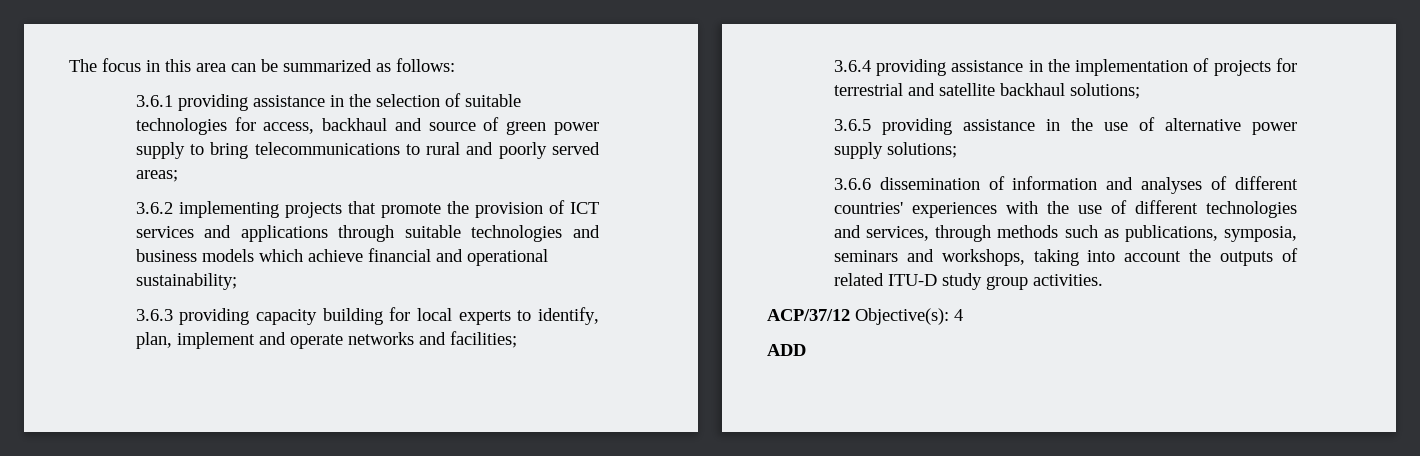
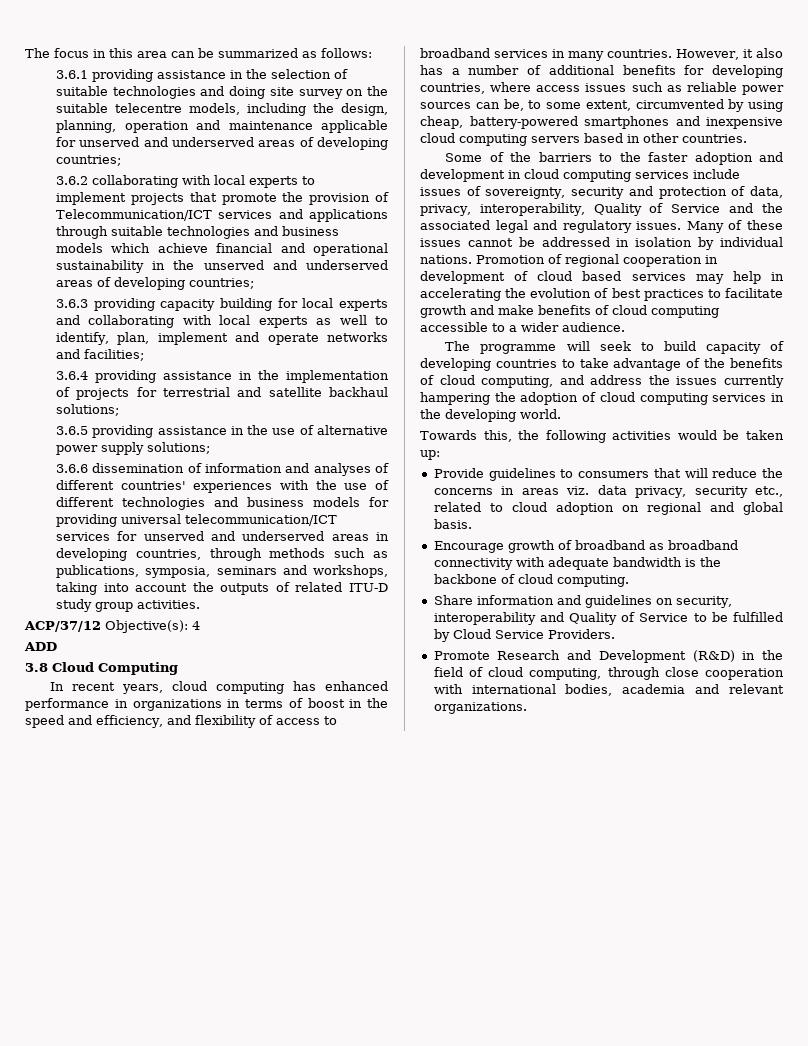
[234,117,599,135] [135,142,600,159] [135,170,178,182] [135,201,279,218] for access, backhaul and source of green power supply to bring telecommunications to rural and poorly served areas; // 3.6.2 implementing -> [200,86,388,99] [56,103,388,116] [56,120,388,133] [56,137,388,150] [56,155,122,166] [56,175,316,188] [56,192,127,205] and doing site survey on the suitable telecentre models, including the design, planning, operation and maintenance applicable for unserved and underserved areas of developing countries; // 3.6.2 collaborating with local experts to implement
[570,202,599,214] ICT -> [56,209,213,221] Telecommunication/ICT
[135,273,237,290] sustainability; -> [56,260,388,273] [56,277,255,290] sustainability in the unserved and underserved areas of developing countries;
(511, 317) none -> [56,315,367,328] and collaborating with local experts as well
[866,226,930,241] services, -> [247,497,389,507] [56,514,338,527] [56,531,389,541] [56,548,201,561] business models for providing universal telecommunication/ICT services for unserved and underserved areas in developing countries,
(806, 350) none -> [25,662,178,675] [50,681,388,694] [25,698,388,711] [25,715,337,728] [420,48,783,61] [420,65,783,78] [420,82,784,95] [420,99,783,112] [420,116,783,129] [420,133,747,146] [445,152,783,165] [420,169,740,182] [420,186,783,199] [420,203,783,216] [420,220,783,233] [420,237,783,250] [420,254,718,267] [420,271,784,284] [420,288,783,301] [420,305,719,318] [420,322,625,332] [445,341,784,354] [420,358,783,371] [420,375,784,388] [420,392,784,405] [420,409,561,422] [420,430,784,443] [420,450,440,460] [433,468,783,481] [433,485,783,498] [433,502,783,515] [433,519,472,529] [433,540,738,553] [433,557,721,570] [433,574,629,587] [433,595,732,608] [433,612,783,625] [433,629,615,642] [433,650,783,663] [433,667,784,680] [433,684,784,696] [433,702,527,714] // 3.8 Cloud Computing // In recent years, cloud computing has enhanced performance in organizations in terms of boost in the speed and efficiency, and flexibility of access to broadband services in many countries. However, it also has a number of additional benefits for developing countries, where access issues such as reliable power sources can be, to some extent, circumvented by using cheap, battery-powered smartphones and inexpensive cloud computing servers based in other countries. // Some of the barriers to the faster adoption and development in cloud computing services include issues of sovereignty, security and protection of data, privacy, interoperability, Quality of Service and the associated legal and regulatory issues. Many of these issues cannot be addressed in isolation by individual nations. Promotion of regional cooperation in development of cloud based services may help in accelerating the evolution of best practices to facilitate growth and make benefits of cloud computing accessible to a wider audience. // The programme will seek to build capacity of developing countries to take advantage of the benefits of cloud computing, and address the issues currently hampering the adoption of cloud computing services in the developing world. // Towards this, the following activities would be taken up: // Provide guidelines to consumers that will reduce the concerns in areas viz. data privacy, security etc., related to cloud adoption on regional and global basis. // Encourage growth of broadband as broadband connectivity with adequate bandwidth is the backbone of cloud computing. // Share information and guidelines on security, interoperability and Quality of Service to be fulfilled by Cloud Service Providers. // Promote Research and Development (R&D) in the field of cloud computing, through close cooperation with international bodies, academia and relevant organizations.

